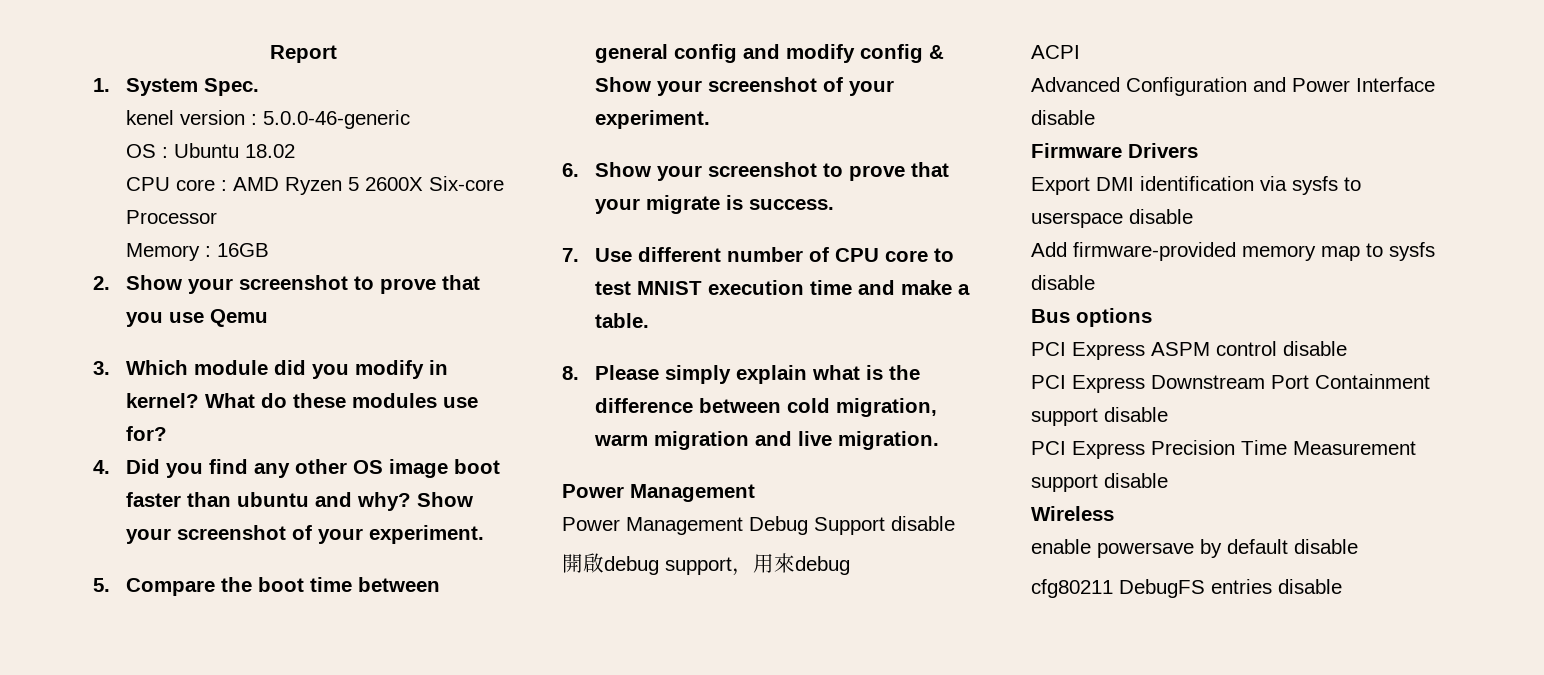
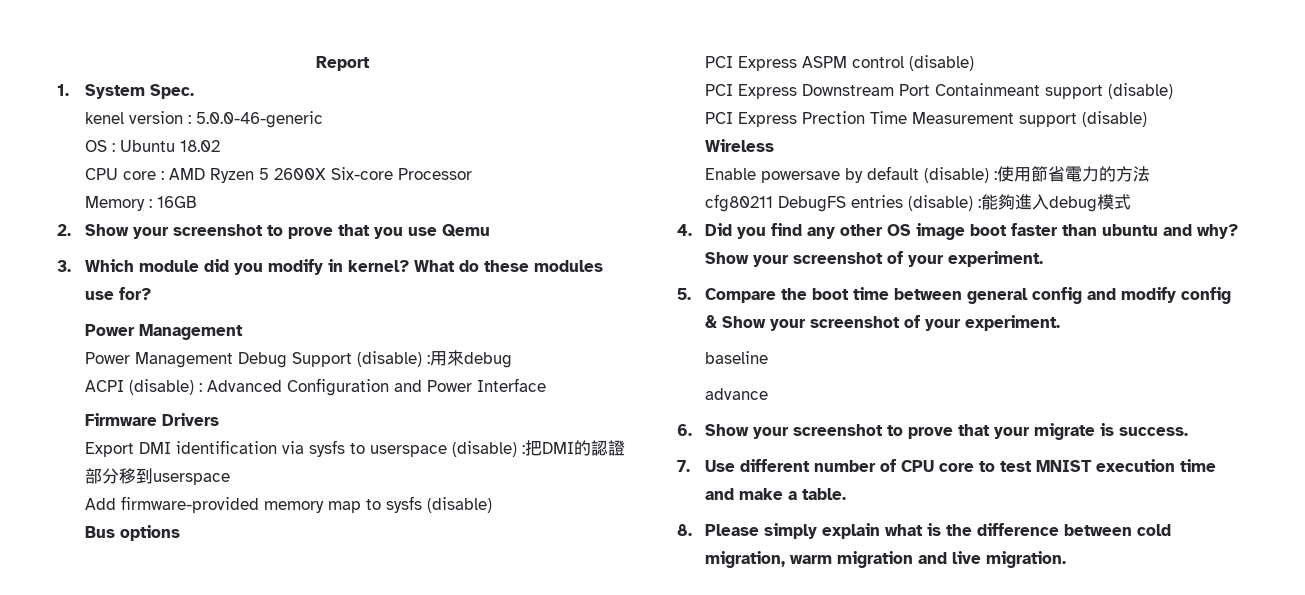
(168, 433) none -> [85,324,244,340] [85,350,513,368] [85,378,547,396] [85,413,220,426] [85,440,626,457] [85,468,231,485] [85,496,493,513] [85,525,181,541] [705,55,975,71] [705,83,1174,99] [705,111,1148,127] [705,139,775,152] [705,166,1151,183] [705,194,1132,212] // Power Management // Power Management Debug Support (disable) :用來debug // ACPI (disable) : Advanced Configuration and Power Interface // Firmware Drivers // Export DMI identification via sysfs to userspace (disable) :把DMI的認證部分移到userspace // Add firmware-provided memory map to sysfs (disable) // Bus options // PCI Express ASPM control (disable) // PCI Express Downstream Port Containmeant support (disable) // PCI Express Prection Time Measurement support (disable) // Wireless // Enable powersave by default (disable) :使用節省電力的方法 // cfg80211 DebugFS entries (disable) :能夠進入debug模式
(711, 119) none -> [705,351,769,364] [705,388,769,400] // baseline // advance
[562,484,755,502] [562,516,955,535] [562,553,850,576] [1031,45,1080,59] [1031,77,1435,96] [1031,110,1095,125] [1031,143,1198,158] [1031,176,1361,195] [1031,209,1193,228] [1031,242,1435,261] [1031,275,1095,290] [1031,308,1152,327] [1031,341,1347,360] [1031,374,1430,393] [1031,407,1168,426] [1031,440,1416,459] [1031,473,1168,492] [1031,506,1114,521] [1031,539,1358,558] [1031,579,1342,598] // Power Management // Power Management Debug Support disable // 開啟debug support，用來debug // ACPI // Advanced Configuration and Power Interface disable // Firmware Drivers // Export DMI identification via sysfs to userspace disable // Add firmware-provided memory map to sysfs disable // Bus options // PCI Express ASPM control disable // PCI Express Downstream Port Containment support disable // PCI Express Precision Time Measurement support disable // Wireless // enable powersave by default disable // cfg80211 DebugFS entries disable -> (1067, 559) none

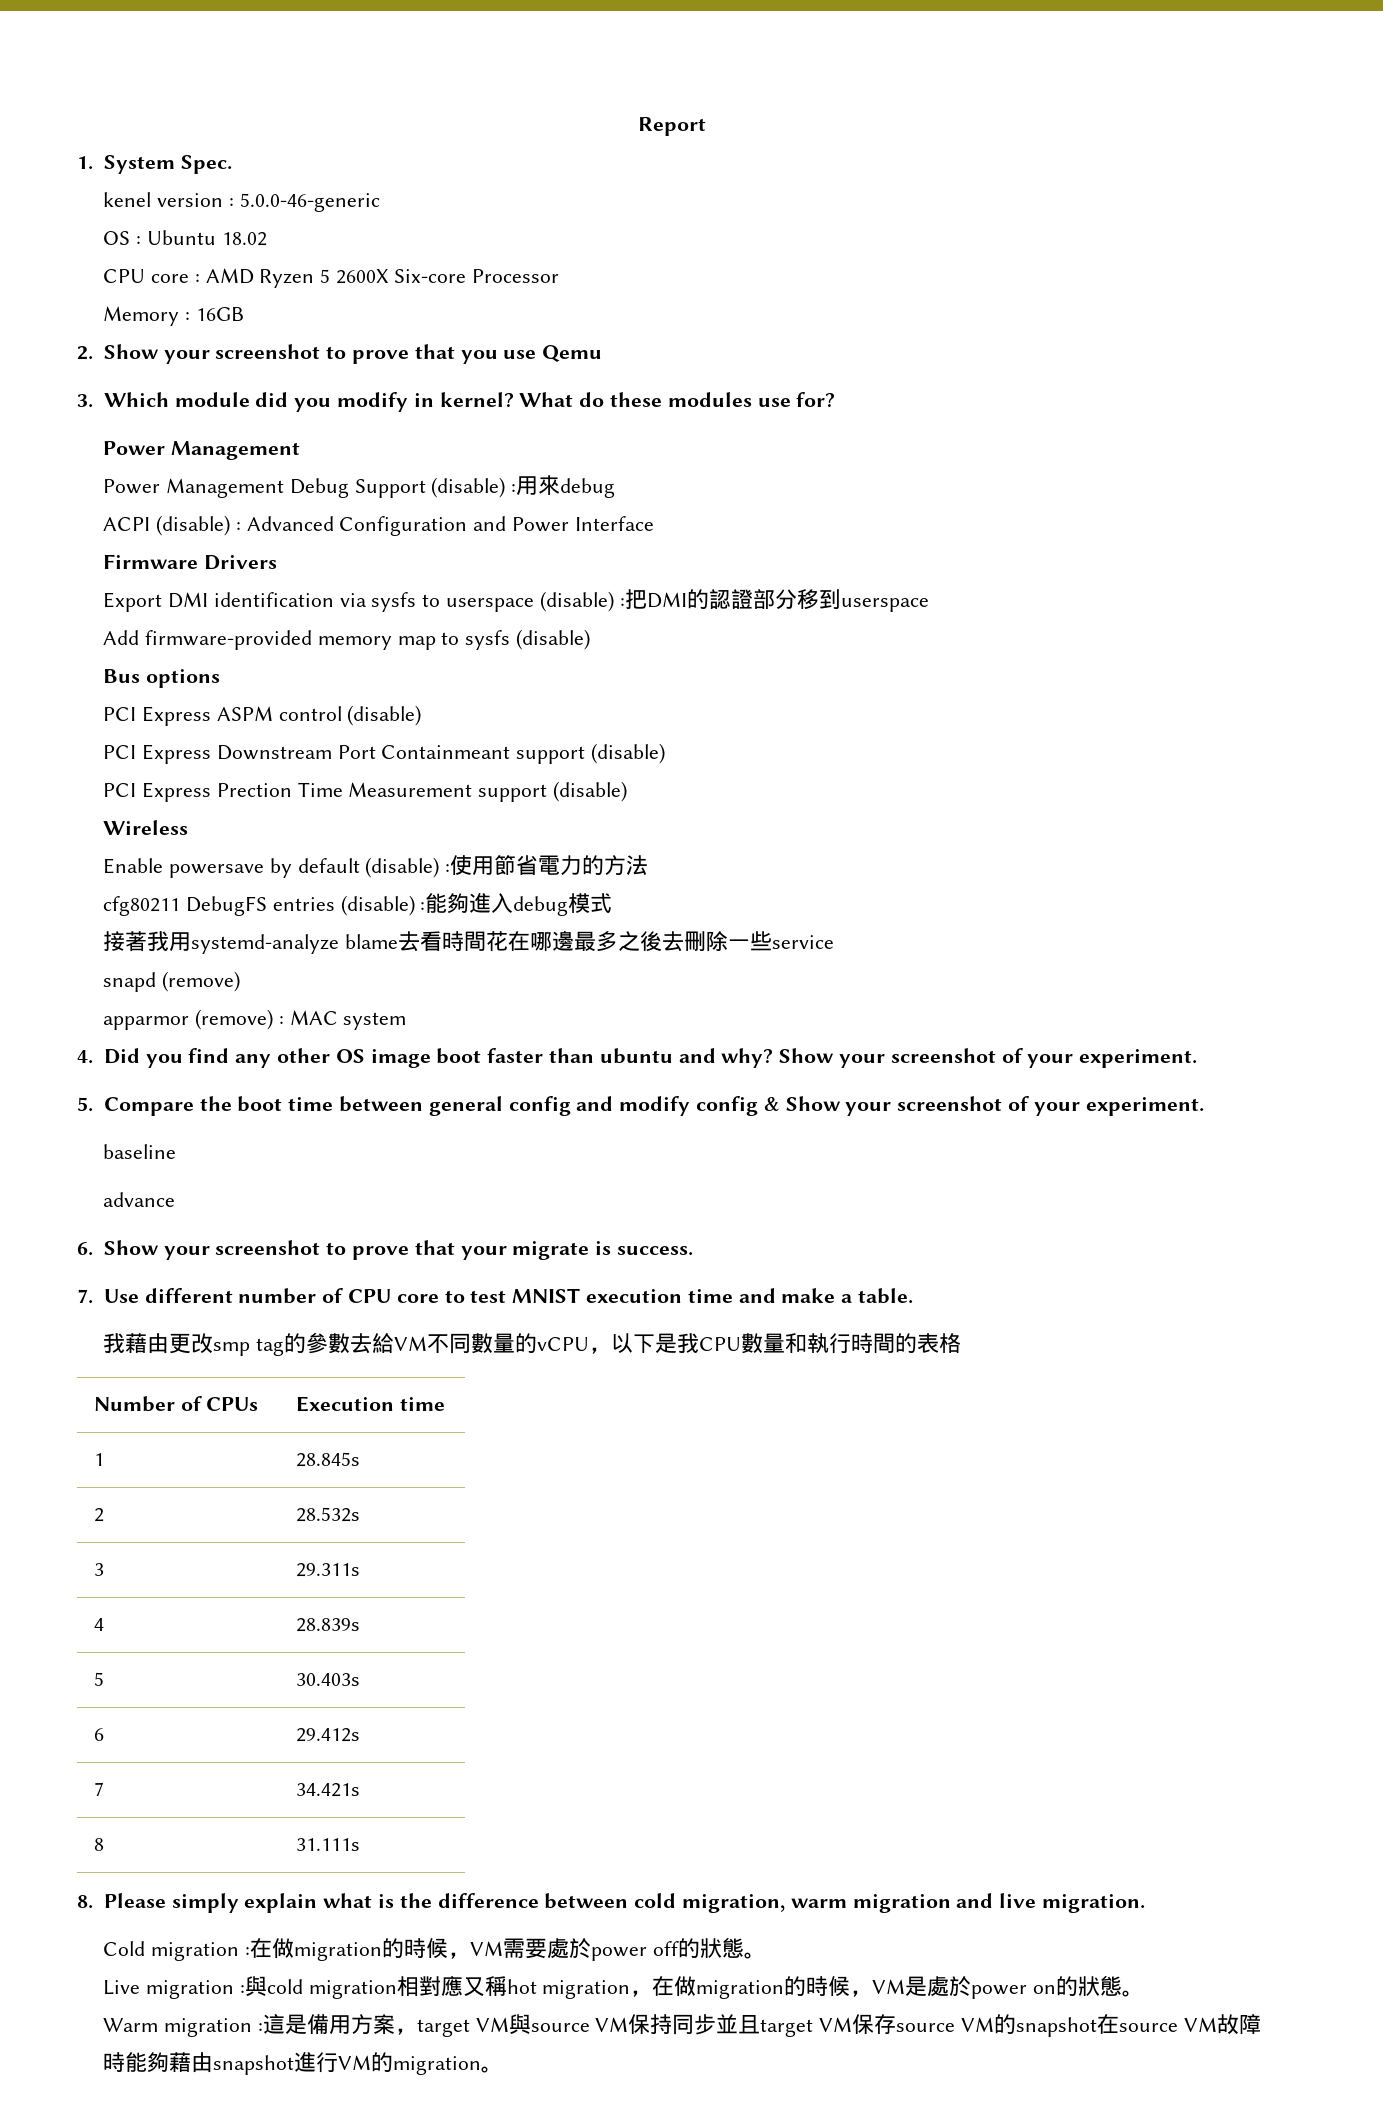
(1132, 202) none -> [103,930,834,954] [103,971,240,992] [103,1009,407,1030] // 接著我用systemd-analyze blame去看時間花在哪邊最多之後去刪除一些service // snapd (remove) // apparmor (remove) : MAC system
(847, 494) none -> [103,1332,961,1356] [93,1396,259,1412] [295,1396,445,1412] [93,1453,104,1466] [295,1452,360,1467] [93,1508,104,1522] [295,1507,360,1522] [93,1563,104,1576] [295,1563,360,1577] [93,1618,104,1631] [295,1618,360,1632] [93,1672,104,1686] [295,1673,360,1686] [93,1728,104,1741] [295,1728,360,1742] [93,1782,104,1796] [295,1783,360,1797] [93,1838,104,1851] [295,1838,360,1851] // 我藉由更改smp tag的參數去給VM不同數量的vCPU，以下是我CPU數量和執行時間的表格 // Number of CPUs | Execution time // 1 | 28.845s // 2 | 28.532s // 3 | 29.311s // 4 | 28.839s // 5 | 30.403s // 6 | 29.412s // 7 | 34.421s // 8 | 31.111s
(1067, 559) none -> [103,1937,766,1961] [103,1975,1145,1999] [103,2013,1261,2037] [103,2051,504,2075] // Cold migration :在做migration的時候，VM需要處於power off的狀態。 // Live migration :與cold migration相對應又稱hot migration，在做migration的時候，VM是處於power on的狀態。 // Warm migration :這是備用方案，target VM與source VM保持同步並且target VM保存source VM的snapshot在source VM故障時能夠藉由snapshot進行VM的migration。

